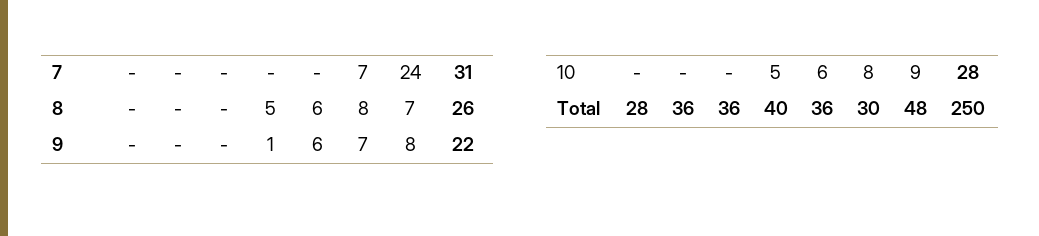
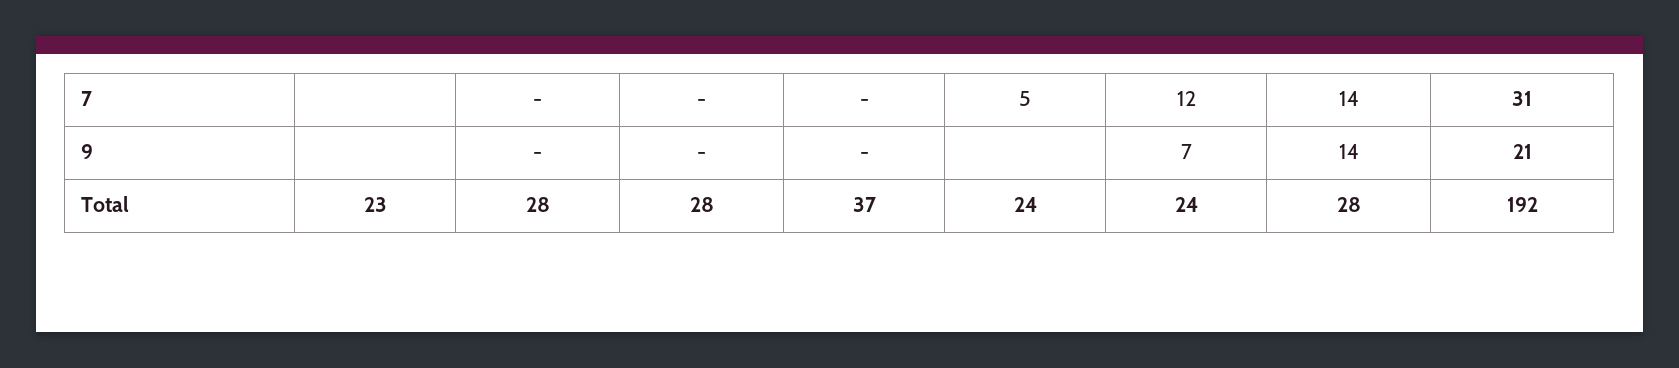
[51,65,62,79] [127,73,136,79] [173,73,182,79] [219,73,228,79] [266,73,275,79] [313,73,321,79] [358,65,368,79] [399,65,421,79] [454,65,472,79] [51,101,63,115] [127,109,136,115] [173,109,182,115] [219,109,228,115] [265,101,276,115] [311,101,323,115] [357,101,369,115] [405,101,415,115] [452,101,474,115] [51,137,63,151] [127,145,136,151] [173,145,182,151] [219,145,228,151] [267,137,274,151] [311,137,323,151] [358,137,368,151] [404,137,416,151] [452,137,474,151] [556,65,575,79] [632,73,641,79] [678,73,687,79] [724,73,733,79] [770,65,781,79] [816,65,828,79] [862,65,874,79] [909,65,921,79] [957,65,979,79] 7 | - | - | - | - | - | 7 | 24 | 31 // 8 | - | - | - | 5 | 6 | 8 | 7 | 26 // 9 | - | - | - | 1 | 6 | 7 | 8 | 22 // 10 | - | - | - | 5 | 6 | 8 | 9 | 28 -> [80,91,92,106] [533,99,542,106] [697,99,706,106] [859,99,869,106] [1019,91,1031,106] [1176,91,1196,106] [1338,91,1359,106] [1512,91,1532,106] [80,144,93,159] [533,152,542,159] [697,152,706,159] [859,152,869,159] [1180,144,1192,159] [1338,144,1359,159] [1512,144,1532,159] 7 | | - | - | - | 5 | 12 | 14 | 31 // 9 | | - | - | - | | 7 | 14 | 21
[625,101,648,115] [671,101,694,115] [717,101,740,115] [763,101,788,115] [811,101,833,115] [856,101,880,115] [903,101,927,115] [951,101,985,115] | 28 | 36 | 36 | 40 | 36 | 30 | 48 | 250 -> [363,197,387,212] [525,197,550,212] [689,197,714,212] [852,197,876,212] [1013,197,1037,212] [1174,197,1198,212] [1336,197,1361,212] [1506,197,1538,212] | 23 | 28 | 28 | 37 | 24 | 24 | 28 | 192

